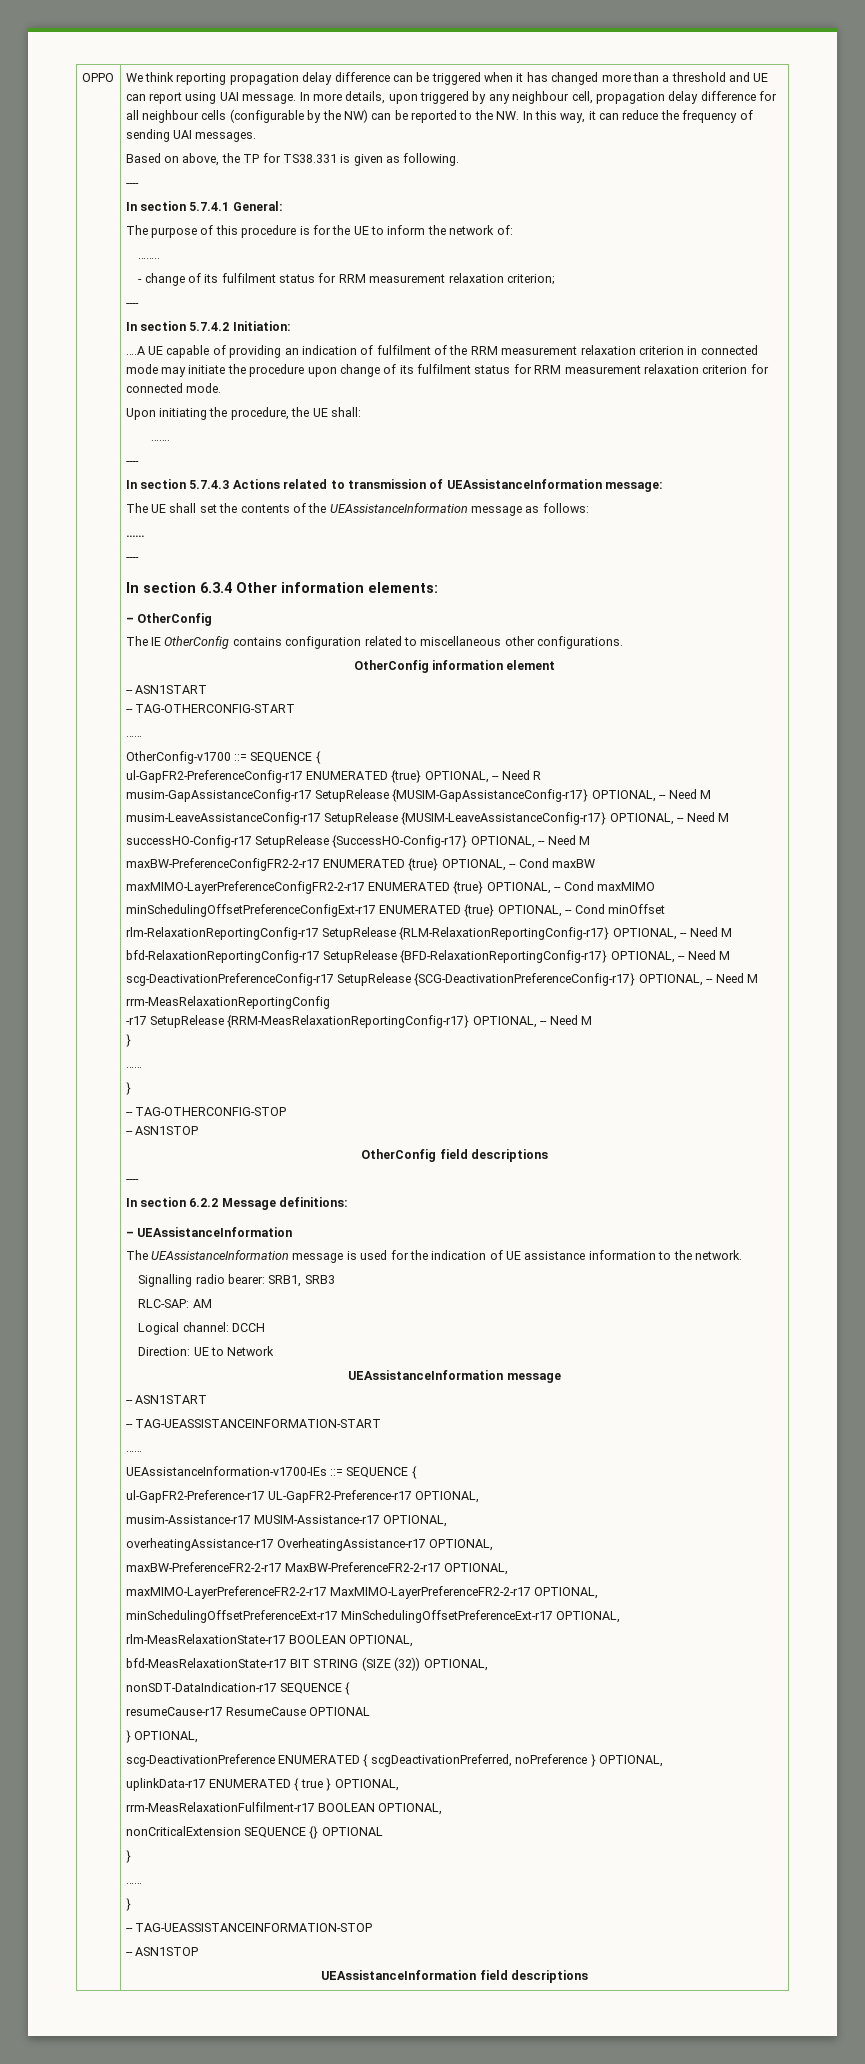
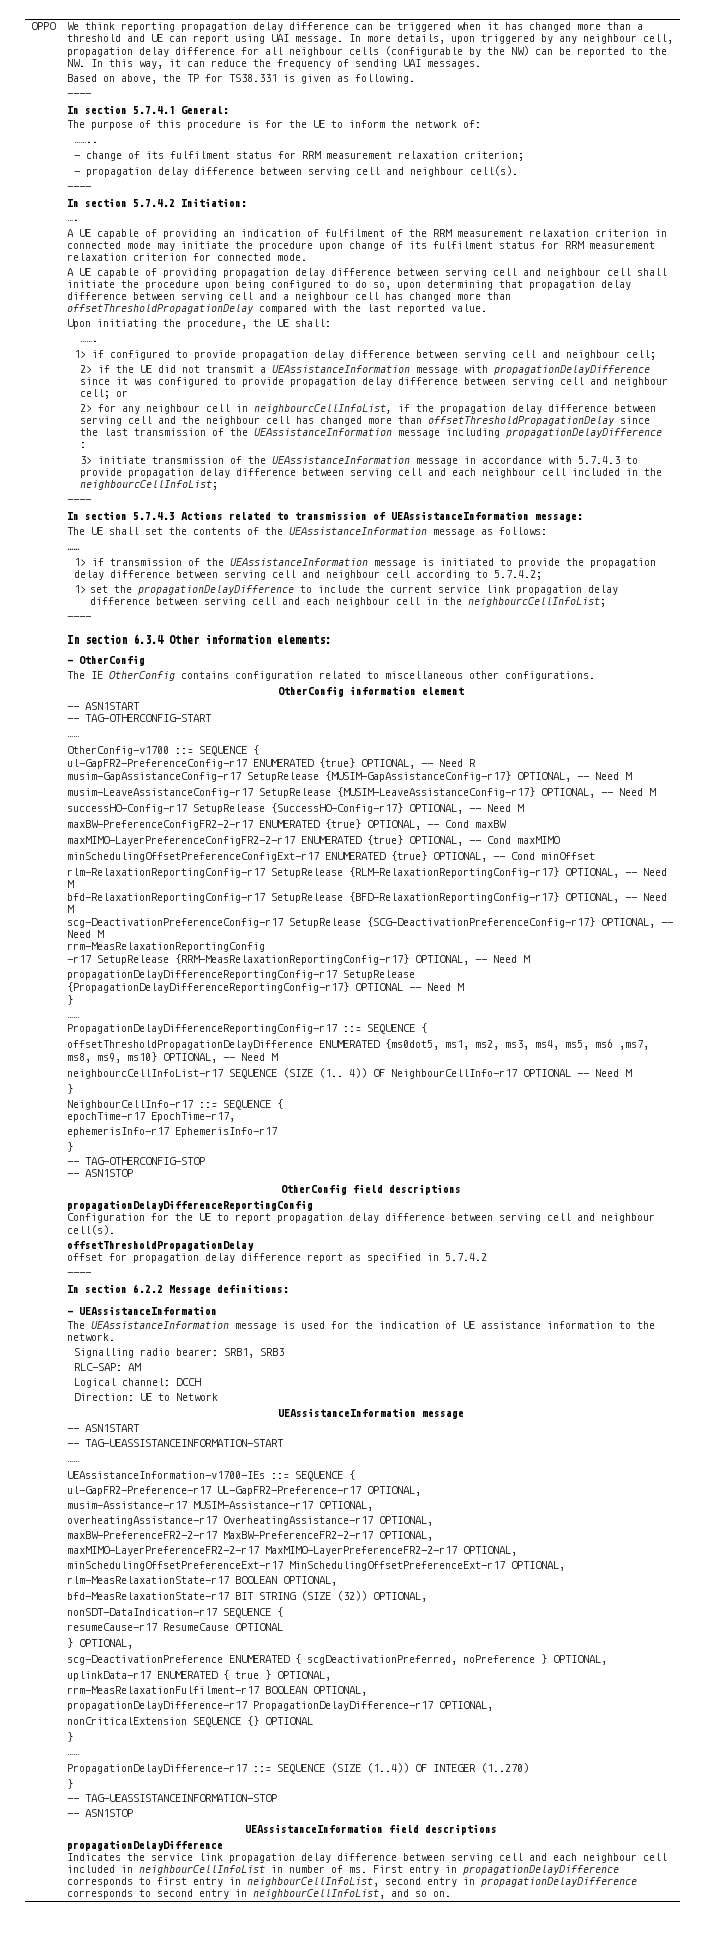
(555, 279) none -> [73,166,518,177] // - propagation delay difference between serving cell and neighbour cell(s).
[125,346,145,355] ….A -> [66,219,79,221] [66,229,74,237] …. // A
(222, 388) none -> [66,268,667,278] [66,280,631,290] [66,292,511,302] [66,304,487,314] // A UE capable of providing propagation delay difference between serving cell and neighbour cell shall initiate the procedure upon being configured to do so, upon determining that propagation delay difference between serving cell and a neighbour cell has changed more than offsetThresholdPropagationDelay compared with the last reported value.
(170, 440) none -> [73,350,656,360] [80,365,651,375] [80,377,669,387] [80,389,129,399] [80,404,657,414] [80,416,651,426] [80,428,663,438] [80,442,87,448] [80,456,639,466] [80,468,663,478] [80,480,219,490] // 1> if configured to provide propagation delay difference between serving cell and neighbour cell; // 2> if the UE did not transmit a UEAssistanceInformation message with propagationDelayDifference since it was configured to provide propagation delay difference between serving cell and neighbour cell; or // 2> for any neighbour cell in neighbourcCellInfoList, if the propagation delay difference between serving cell and the neighbour cell has changed more than offsetThresholdPropagationDelay since the last transmission of the UEAssistanceInformation message including propagationDelayDifference : // 3> initiate transmission of the UEAssistanceInformation message in accordance with 5.7.4.3 to provide propagation delay difference between serving cell and each neighbour cell included in the neighbourcCellInfoList;
(144, 536) none -> [73,558,656,568] [73,570,542,580] [73,585,619,595] [90,597,607,607] // 1> if transmission of the UEAssistanceInformation message is initiated to provide the propagation delay difference between serving cell and neighbour cell according to 5.7.4.2; // 1> set the propagationDelayDifference to include the current service link propagation delay difference between serving cell and each neighbour cell in the neighbourcCellInfoList;
[125,1034,131,1047] [125,1067,142,1068] } // …… -> [66,970,415,980] [66,982,464,993] [66,995,73,1005] [66,1017,79,1018] [66,1023,427,1034] [66,1039,649,1050] [66,1052,278,1063] [66,1068,632,1079] [66,1084,73,1094] [66,1099,283,1110] [66,1112,235,1122] [66,1127,277,1137] propagationDelayDifferenceReportingConfig-r17 SetupRelease {PropagationDelayDifferenceReportingConfig-r17} OPTIONAL -- Need M // } // …… // PropagationDelayDifferenceReportingConfig-r17 ::= SEQUENCE { // offsetThresholdPropagationDelayDifference ENUMERATED {ms0dot5, ms1, ms2, ms3, ms4, ms5, ms6 ,ms7, ms8, ms9, ms10} OPTIONAL, -- Need M // neighbourcCellInfoList-r17 SEQUENCE (SIZE (1.. 4)) OF NeighbourCellInfo-r17 OPTIONAL -- Need M // } // NeighbourCellInfo-r17 ::= SEQUENCE { // epochTime-r17 EpochTime-r17, // ephemerisInfo-r17 EphemerisInfo-r17
(548, 1155) none -> [66,1200,313,1211] [66,1213,655,1223] [66,1225,115,1235] [66,1240,254,1251] [66,1253,487,1263] // propagationDelayDifferenceReportingConfig // Configuration for the UE to report propagation delay difference between serving cell and neighbour cell(s). // offsetThresholdPropagationDelay // offset for propagation delay difference report as specified in 5.7.4.2
(443, 1809) none -> [66,1701,493,1711] // propagationDelayDifference-r17 PropagationDelayDifference-r17 OPTIONAL,
(142, 1883) none -> [66,1763,529,1774] // PropagationDelayDifference-r17 ::= SEQUENCE (SIZE (1..4)) OF INTEGER (1..270)
(588, 1976) none -> [66,1840,223,1851] [66,1853,667,1863] [66,1865,619,1875] [66,1877,637,1887] [66,1889,451,1899] // propagationDelayDifference // Indicates the service link propagation delay difference between serving cell and each neighbour cell included in neighbourCellInfoList in number of ms. First entry in propagationDelayDifference corresponds to first entry in neighbourCellInfoList, second entry in propagationDelayDifference corresponds to second entry in neighbourCellInfoList, and so on.

